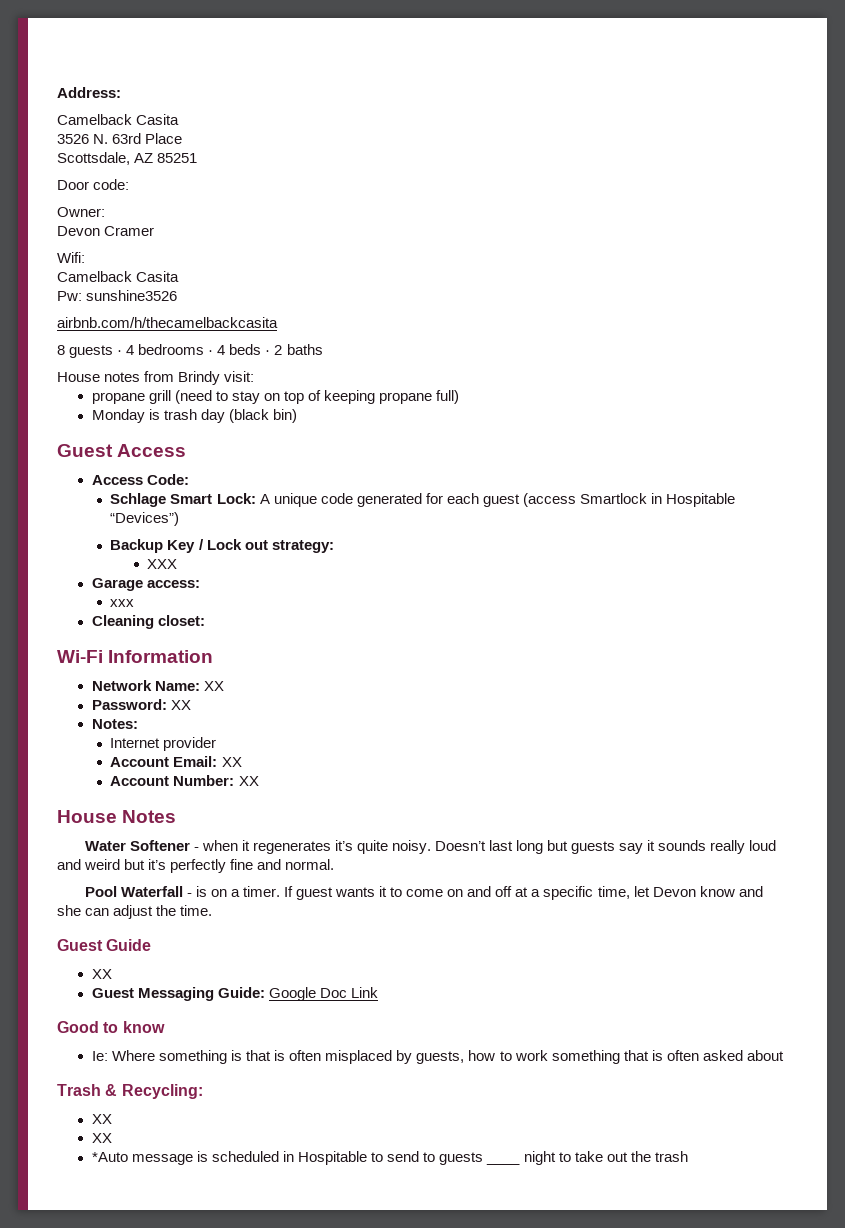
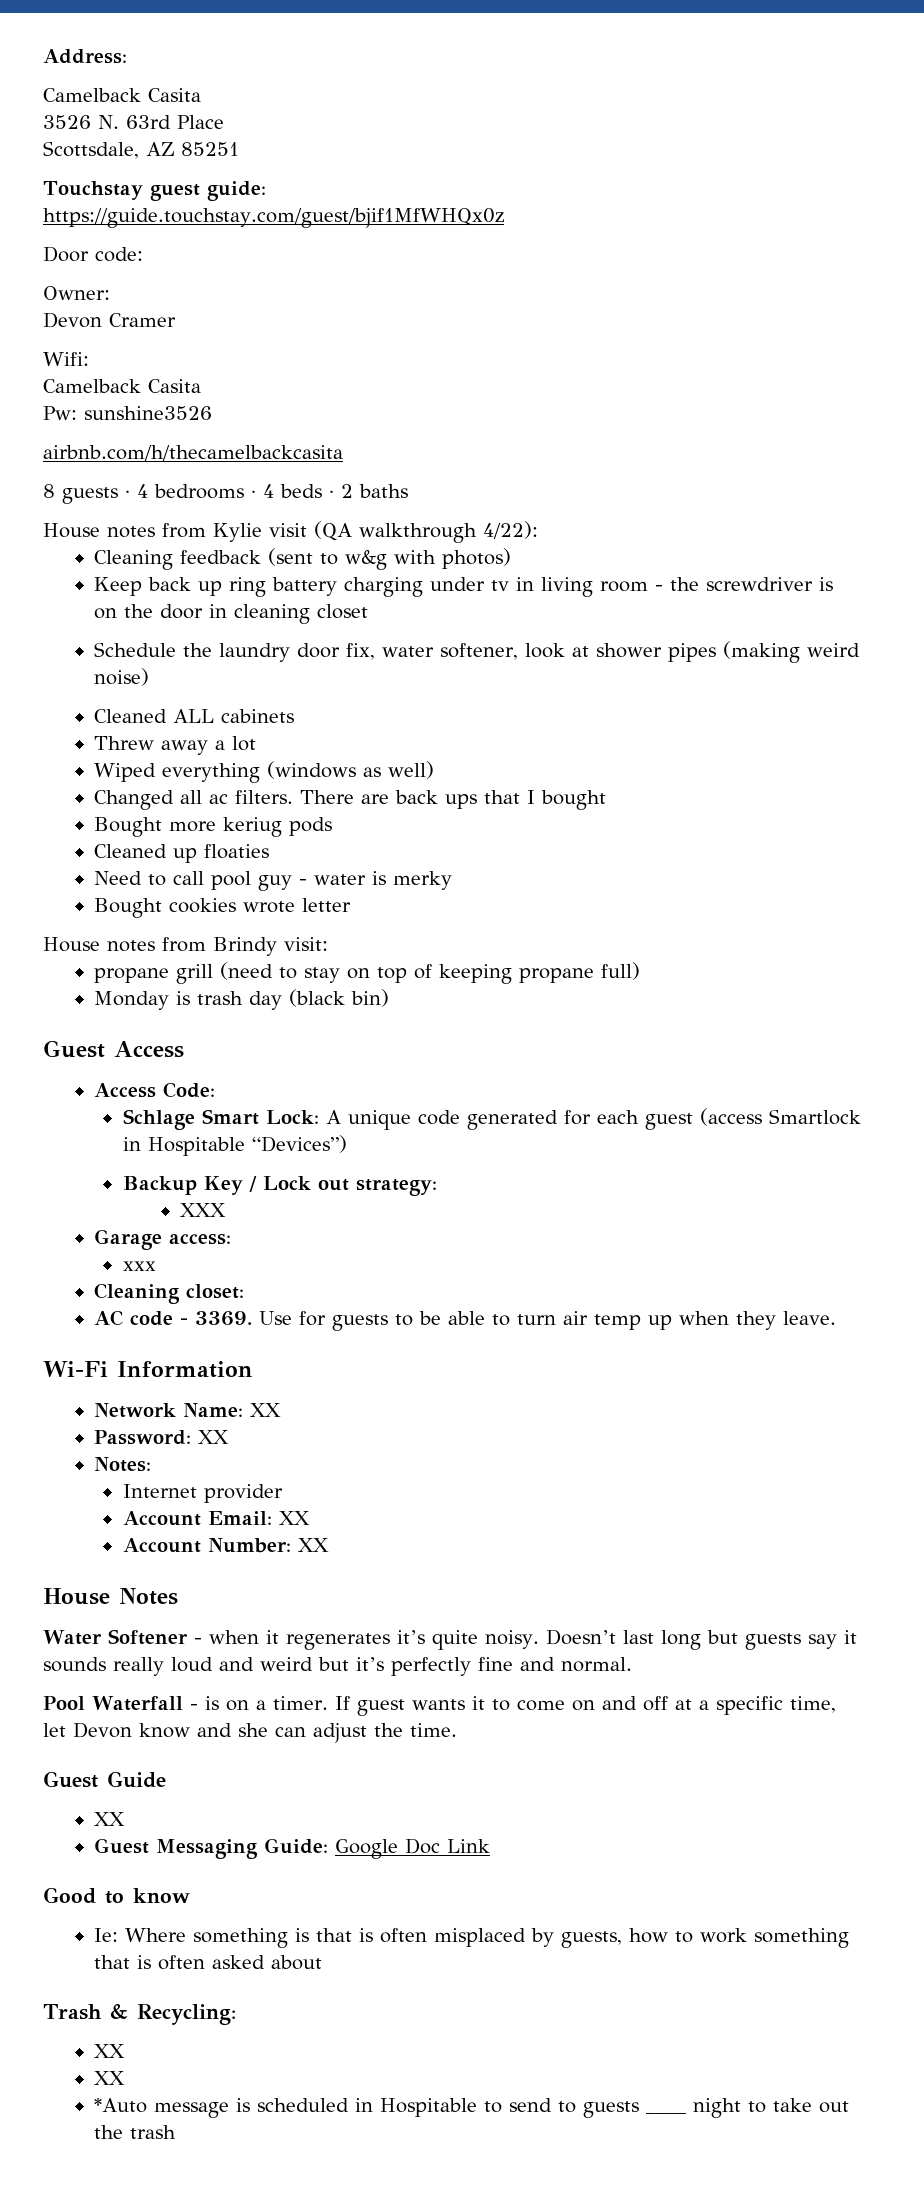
(198, 158) none -> [43,181,266,201] [43,208,504,228] // Touchstay guest guide: // https://guide.touchstay.com/guest/bjif1MfWHQx0z
(323, 349) none -> [43,521,538,543] [94,548,512,570] [94,577,834,597] [94,604,369,624] [94,641,861,663] [94,668,150,686] [94,709,295,723] [94,736,257,755] [94,761,435,783] [94,790,607,810] [94,817,333,837] [94,844,270,863] [94,871,453,891] [94,898,352,918] // House notes from Kylie visit (QA walkthrough 4/22): // Cleaning feedback (sent to w&g with photos) // Keep back up ring battery charging under tv in living room - the screwdriver is on the door in cleaning closet // Schedule the laundry door fix, water softener, look at shower pipes (making weird noise) // Cleaned ALL cabinets // Threw away a lot // Wiped everything (windows as well) // Changed all ac filters. There are back ups that I bought // Bought more keriug pods // Cleaned up floaties // Need to call pool guy - water is merky // Bought cookies wrote letter
(206, 620) none -> [94,1310,837,1331] // AC code - 3369. Use for guests to be able to turn air temp up when they leave.

